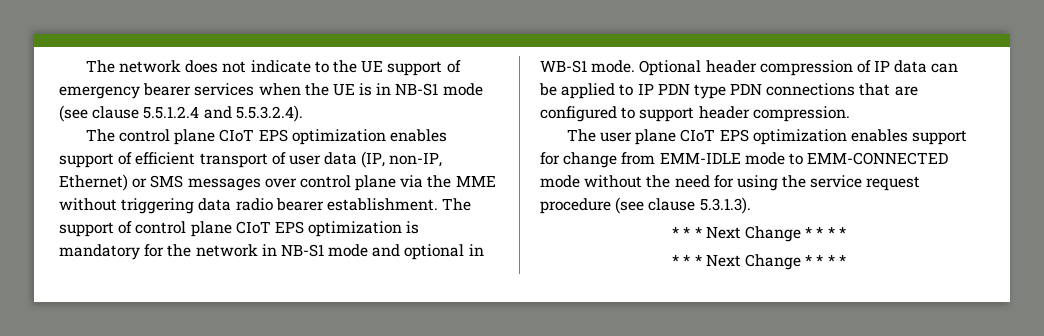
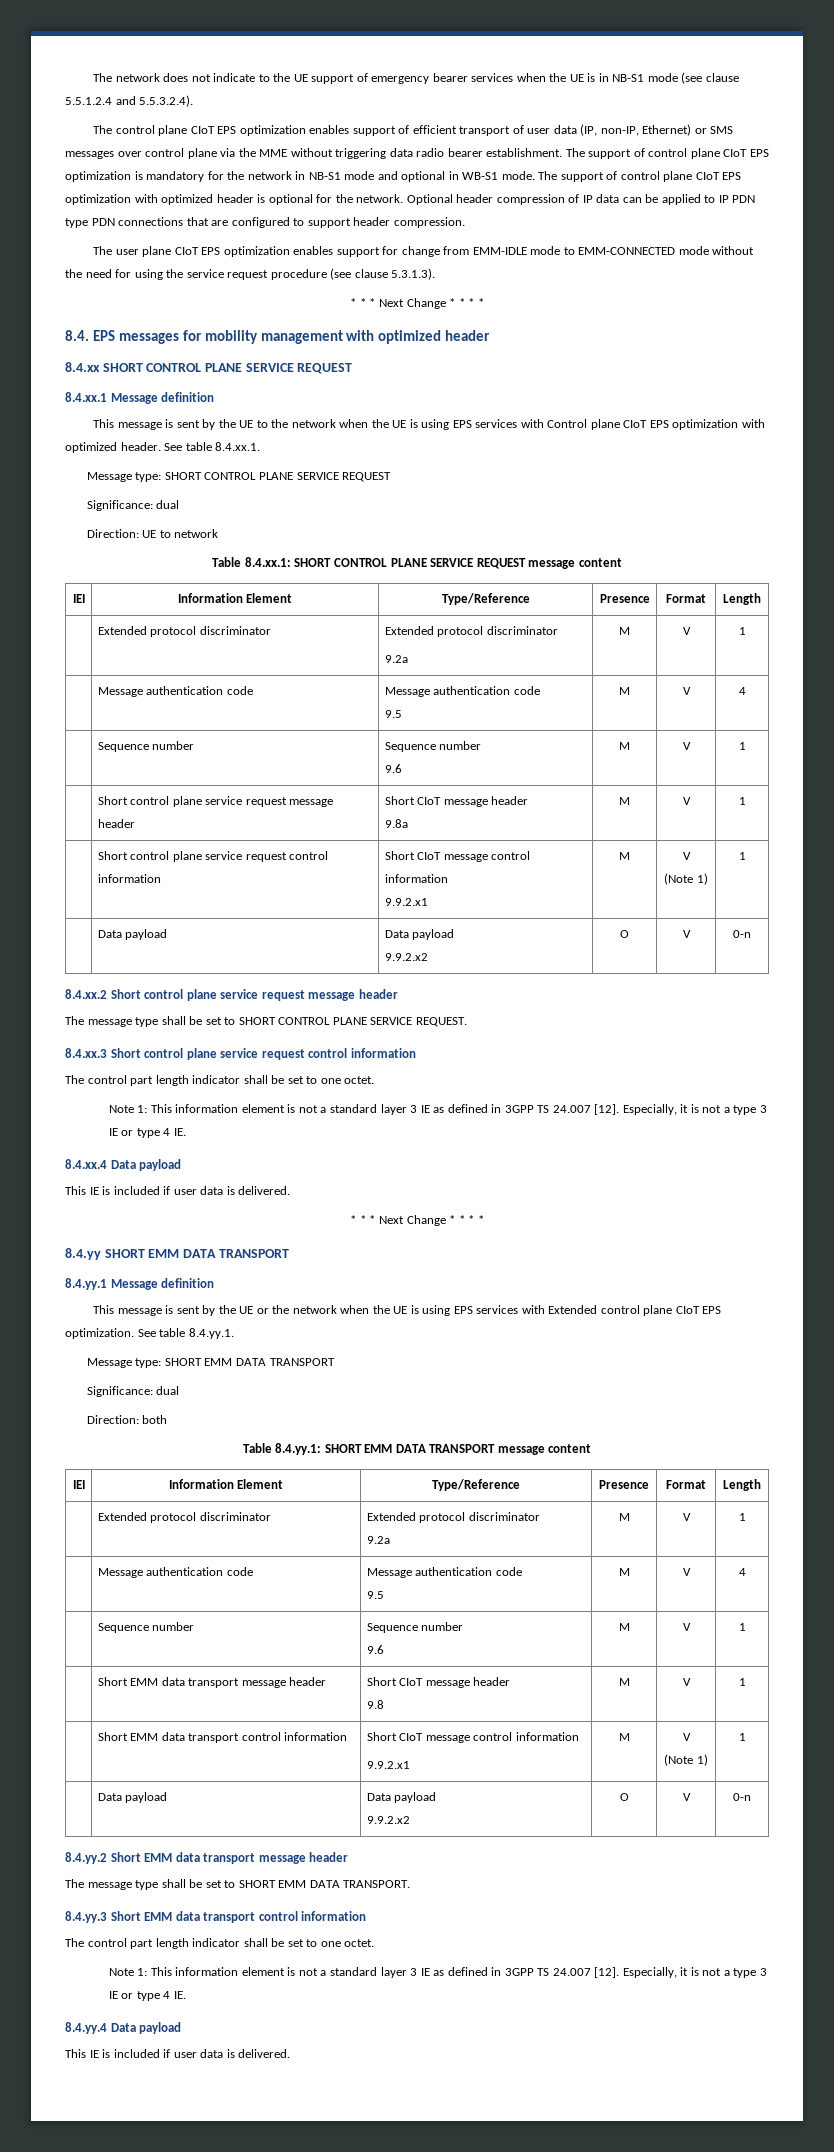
(636, 66) none -> [538,171,742,182] [65,194,404,205] The support of control plane CIoT EPS optimization with optimized header is optional for the network.
[672,254,846,270] // * * * Next Change * * * * -> [65,330,491,344] [65,362,353,374] [65,392,215,404] [93,419,765,430] [65,442,261,453] [86,472,392,482] [86,500,180,511] [86,529,219,538] [212,557,622,569] [72,594,85,603] [177,593,293,603] [441,593,530,605] [599,594,650,603] [666,594,706,603] [723,593,761,605] [97,626,271,637] [384,626,558,637] [384,655,408,663] [619,627,630,635] [682,627,691,635] [738,627,746,635] [97,686,253,697] [384,686,540,697] [384,710,402,718] [619,687,630,695] [682,687,691,695] [738,687,746,695] [97,741,195,752] [384,741,482,752] [384,764,402,773] [619,742,630,750] [682,742,691,750] [738,742,746,750] [97,796,334,807] [97,819,135,828] [384,796,529,807] [384,819,408,828] [619,797,630,805] [682,797,691,805] [738,797,746,805] [97,851,329,862] [97,874,161,883] [384,851,531,862] [384,874,448,883] [384,898,428,906] [619,852,630,860] [682,852,691,860] [664,873,708,885] [738,852,746,860] [97,929,168,940] [384,929,455,940] [384,953,428,961] [620,930,629,938] [682,930,691,938] [733,930,751,938] [65,989,398,1001] [65,1016,467,1027] [65,1048,416,1060] [65,1075,375,1086] [108,1104,767,1115] [108,1128,186,1138] [65,1159,182,1171] [65,1186,291,1195] [350,1215,484,1226] [65,1248,289,1260] [65,1278,215,1290] [93,1305,722,1316] [65,1328,234,1339] [86,1358,335,1368] [86,1386,180,1397] [86,1415,168,1424] [242,1443,592,1455] [72,1480,85,1489] [168,1479,284,1489] [432,1479,520,1491] [599,1480,649,1489] [666,1480,706,1489] [723,1479,761,1491] [97,1512,271,1523] [366,1512,540,1523] [366,1536,390,1544] [618,1513,630,1521] [682,1513,691,1521] [738,1513,746,1521] [97,1567,253,1578] [366,1567,522,1578] [366,1591,384,1599] [618,1568,630,1576] [682,1568,691,1576] [738,1568,746,1576] [97,1622,195,1633] [366,1622,464,1633] [366,1645,384,1654] [618,1623,630,1631] [682,1623,691,1631] [738,1623,746,1631] [97,1677,327,1688] [366,1677,511,1688] [366,1700,384,1709] [618,1678,630,1686] [682,1678,691,1686] [738,1678,746,1686] [97,1732,348,1743] [366,1732,579,1743] [366,1761,410,1769] [618,1733,630,1741] [682,1733,691,1741] [664,1754,708,1766] [738,1733,746,1741] [97,1792,168,1803] [366,1792,437,1803] [366,1816,410,1824] [619,1793,629,1801] [682,1793,691,1801] [733,1793,751,1801] [65,1852,349,1864] [65,1879,411,1890] [65,1911,367,1923] [65,1938,375,1949] [108,1967,767,1978] [108,1991,186,2001] [65,2022,182,2034] [65,2049,291,2058] // 8.4. EPS messages for mobility management with optimized header // 8.4.xx SHORT CONTROL PLANE SERVICE REQUEST // 8.4.xx.1 Message definition // This message is sent by the UE to the network when the UE is using EPS services with Control plane CIoT EPS optimization with optimized header. See table 8.4.xx.1. // Message type: SHORT CONTROL PLANE SERVICE REQUEST // Significance: dual // Direction: UE to network // Table 8.4.xx.1: SHORT CONTROL PLANE SERVICE REQUEST message content // IEI | Information Element | Type/Reference | Presence | Format | Length // | Extended protocol discriminator | Extended protocol discriminator // 9.2a | M | V | 1 // | Message authentication code | Message authentication code // 9.5 | M | V | 4 // | Sequence number | Sequence number // 9.6 | M | V | 1 // | Short control plane service request message header | Short CIoT message header // 9.8a | M | V | 1 // | Short control plane service request control information | Short CIoT message control information // 9.9.2.x1 | M | V // (Note 1) | 1 // | Data payload | Data payload // 9.9.2.x2 | O | V | 0-n // 8.4.xx.2 Short control plane service request message header // The message type shall be set to SHORT CONTROL PLANE SERVICE REQUEST. // 8.4.xx.3 Short control plane service request control information // The control part length indicator shall be set to one octet. // Note 1: This information element is not a standard layer 3 IE as defined in 3GPP TS 24.007 [12]. Especially, it is not a type 3 IE or type 4 IE. // 8.4.xx.4 Data payload // This IE is included if user data is delivered. // * * * Next Change * * * * // 8.4.yy SHORT EMM DATA TRANSPORT // 8.4.yy.1 Message definition // This message is sent by the UE or the network when the UE is using EPS services with Extended control plane CIoT EPS optimization. See table 8.4.yy.1. // Message type: SHORT EMM DATA TRANSPORT // Significance: dual // Direction: both // Table 8.4.yy.1: SHORT EMM DATA TRANSPORT message content // IEI | Information Element | Type/Reference | Presence | Format | Length // | Extended protocol discriminator | Extended protocol discriminator // 9.2a | M | V | 1 // | Message authentication code | Message authentication code // 9.5 | M | V | 4 // | Sequence number | Sequence number // 9.6 | M | V | 1 // | Short EMM data transport message header | Short CIoT message header // 9.8 | M | V | 1 // | Short EMM data transport control information | Short CIoT message control information // 9.9.2.x1 | M | V // (Note 1) | 1 // | Data payload | Data payload // 9.9.2.x2 | O | V | 0-n // 8.4.yy.2 Short EMM data transport message header // The message type shall be set to SHORT EMM DATA TRANSPORT. // 8.4.yy.3 Short EMM data transport control information // The control part length indicator shall be set to one octet. // Note 1: This information element is not a standard layer 3 IE as defined in 3GPP TS 24.007 [12]. Especially, it is not a type 3 IE or type 4 IE. // 8.4.yy.4 Data payload // This IE is included if user data is delivered.

